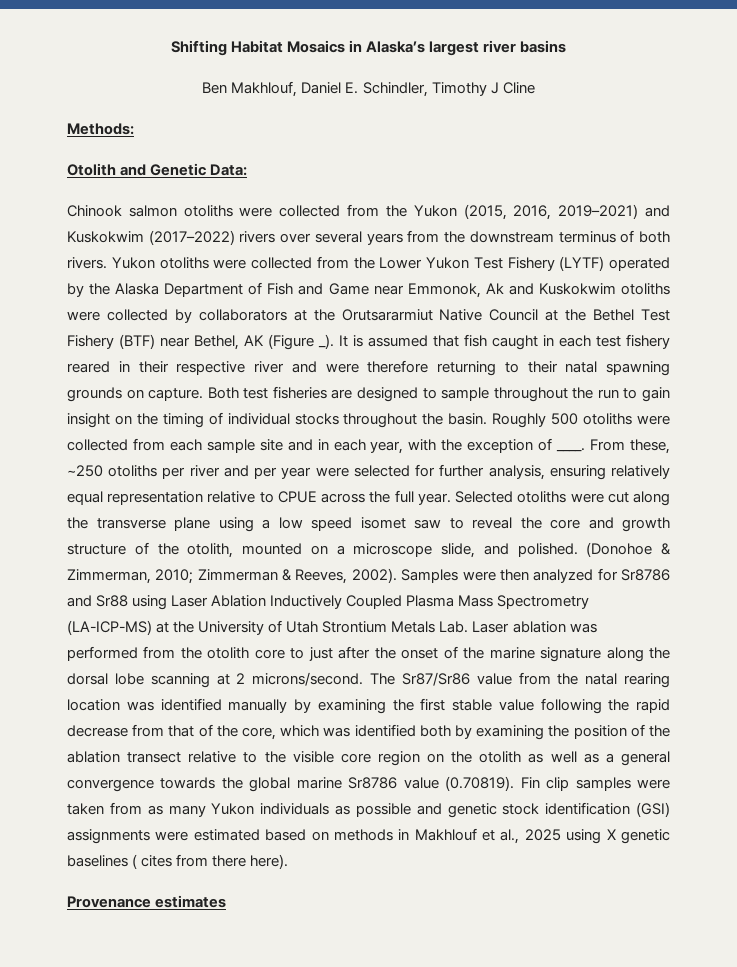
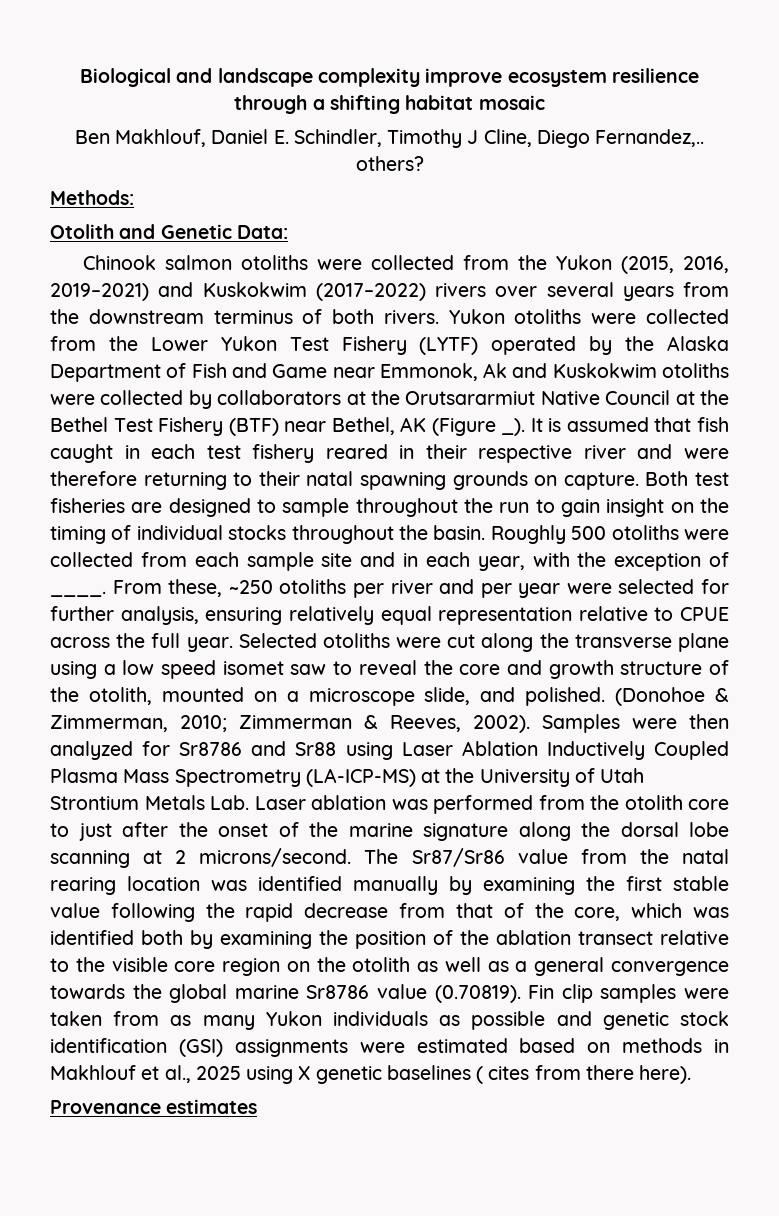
[170,40,567,56] Shifting Habitat Mosaics in Alaska’s largest river basins -> [80,68,699,87] [234,95,545,114] Biological and landscape complexity improve ecosystem resilience through a shifting habitat mosaic
[502,82,535,94] Cline -> [483,129,705,148] [355,156,424,171] Cline, Diego Fernandez,.. others?

